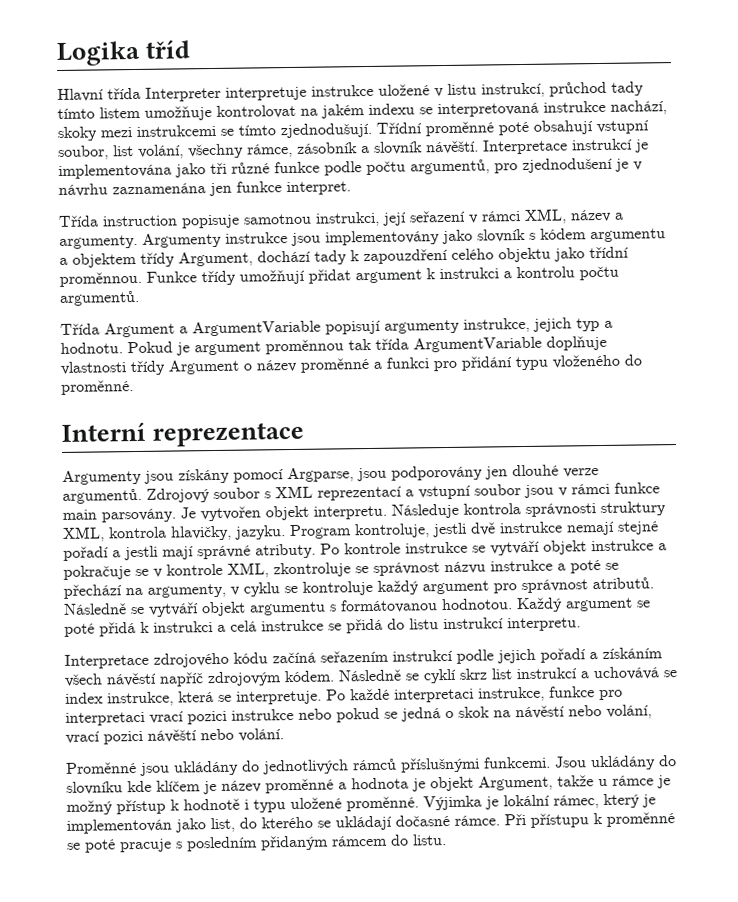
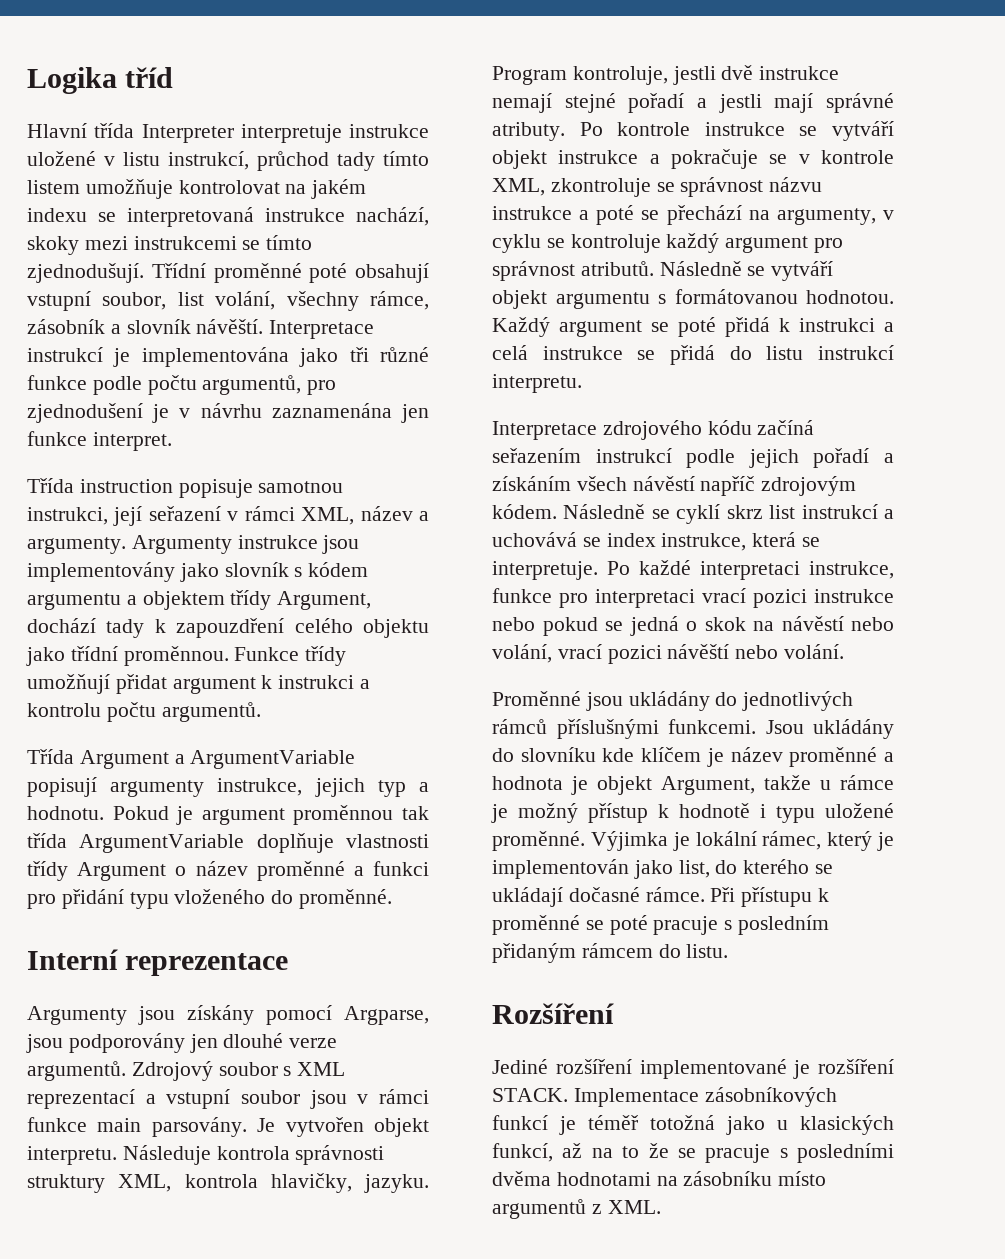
(447, 840) none -> [492,1003,614,1024] [492,1059,894,1079] [492,1087,837,1107] [492,1115,894,1135] [492,1143,894,1163] [492,1171,827,1186] [492,1199,661,1219] // Rozšíření // Jediné rozšíření implementované je rozšíření STACK. Implementace zásobníkových funkcí je téměř totožná jako u klasických funkcí, až na to že se pracuje s posledními dvěma hodnotami na zásobníku místo argumentů z XML.

